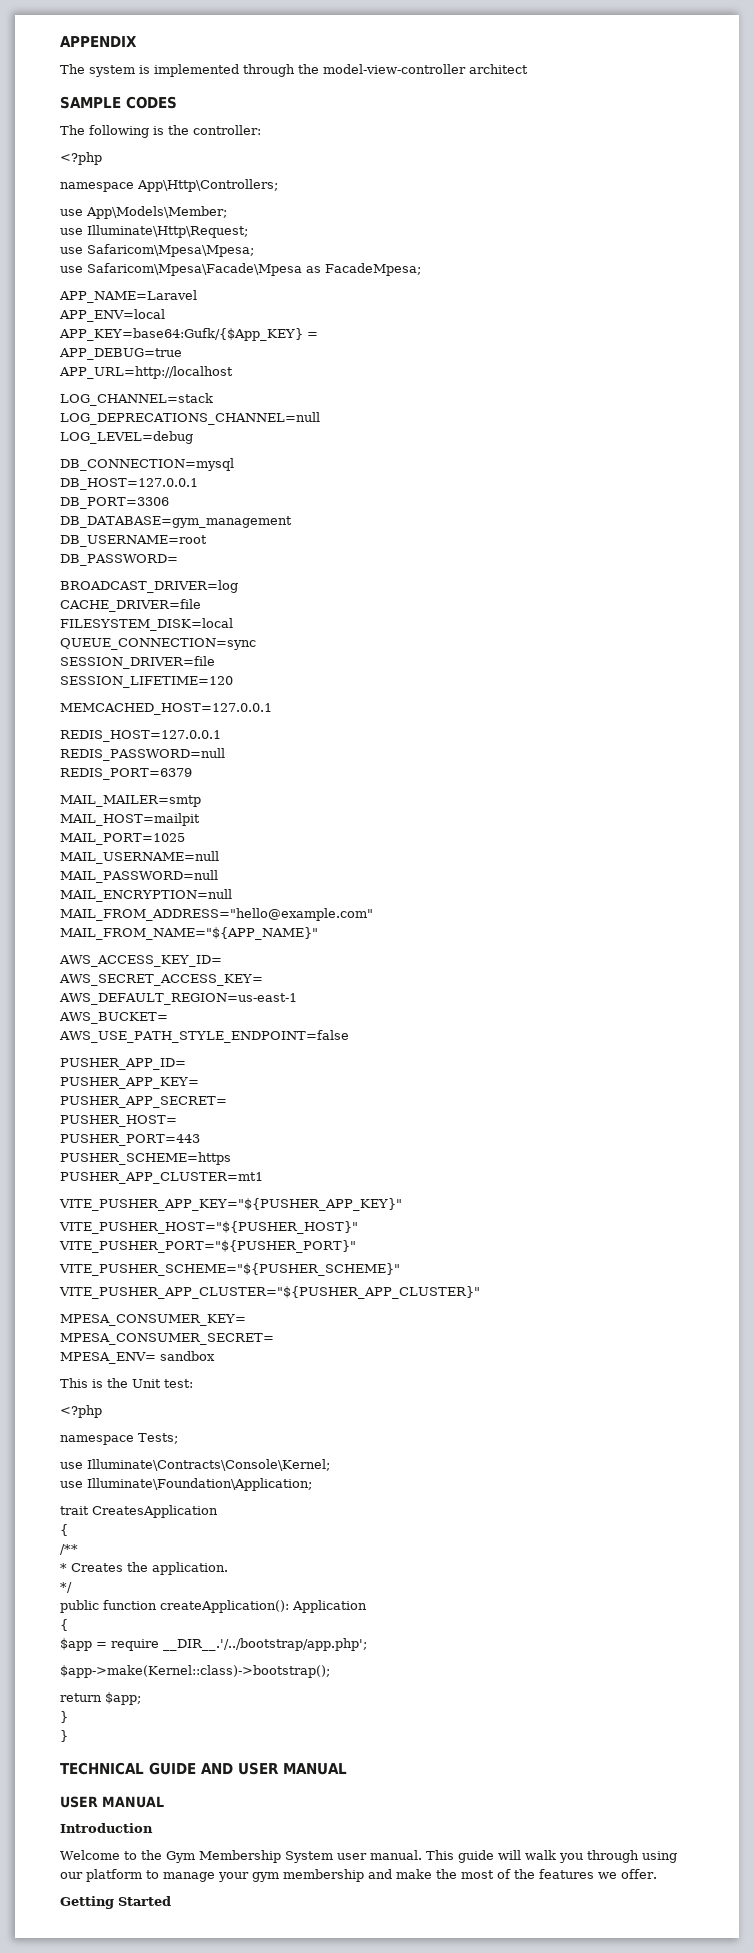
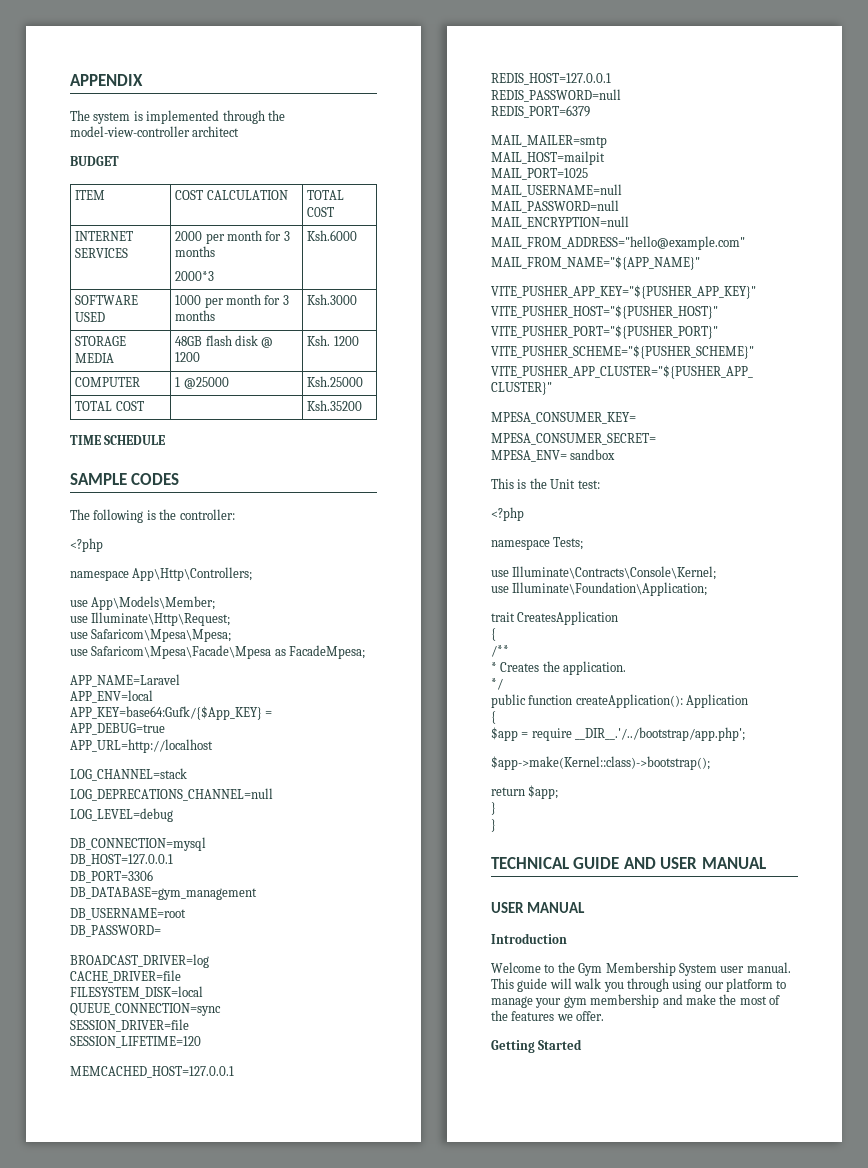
(528, 69) none -> [70,156,119,166] [75,190,106,200] [175,190,288,200] [307,190,345,200] [307,207,335,217] [75,231,134,241] [75,248,129,258] [175,230,290,244] [175,246,216,257] [175,271,215,281] [307,230,358,241] [75,295,139,305] [75,312,106,322] [175,294,289,308] [175,310,216,321] [307,294,358,305] [75,336,127,346] [75,353,115,363] [175,335,274,348] [175,352,201,362] [307,335,359,346] [75,377,141,387] [175,377,229,389] [307,376,364,387] [75,401,144,411] [307,400,363,411] [70,435,166,445] // BUDGET // ITEM | COST CALCULATION | TOTAL C0ST // INTERNET SERVICES | 2000 per month for 3 months // 2000*3 | Ksh.6000 // SOFTWARE USED | 1000 per month for 3 months | Ksh.3000 // STORAGE MEDIA | 48GB flash disk @ 1200 | Ksh. 1200 // COMPUTER | 1 @25000 | Ksh.25000 // TOTAL COST | | Ksh.35200 // TIME SCHEDULE
[59,955,222,967] [59,974,263,986] [59,993,297,1005] [59,1012,168,1024] [59,1030,349,1043] [60,1058,186,1070] [60,1077,199,1089] [60,1096,227,1108] [60,1115,177,1127] [60,1134,200,1146] [60,1152,231,1165] [60,1172,263,1184] // AWS_ACCESS_KEY_ID= // AWS_SECRET_ACCESS_KEY= // AWS_DEFAULT_REGION=us-east-1 // AWS_BUCKET= // AWS_USE_PATH_STYLE_ENDPOINT=false // PUSHER_APP_ID= // PUSHER_APP_KEY= // PUSHER_APP_SECRET= // PUSHER_HOST= // PUSHER_PORT=443 // PUSHER_SCHEME=https // PUSHER_APP_CLUSTER=mt1 -> (700, 263) none

